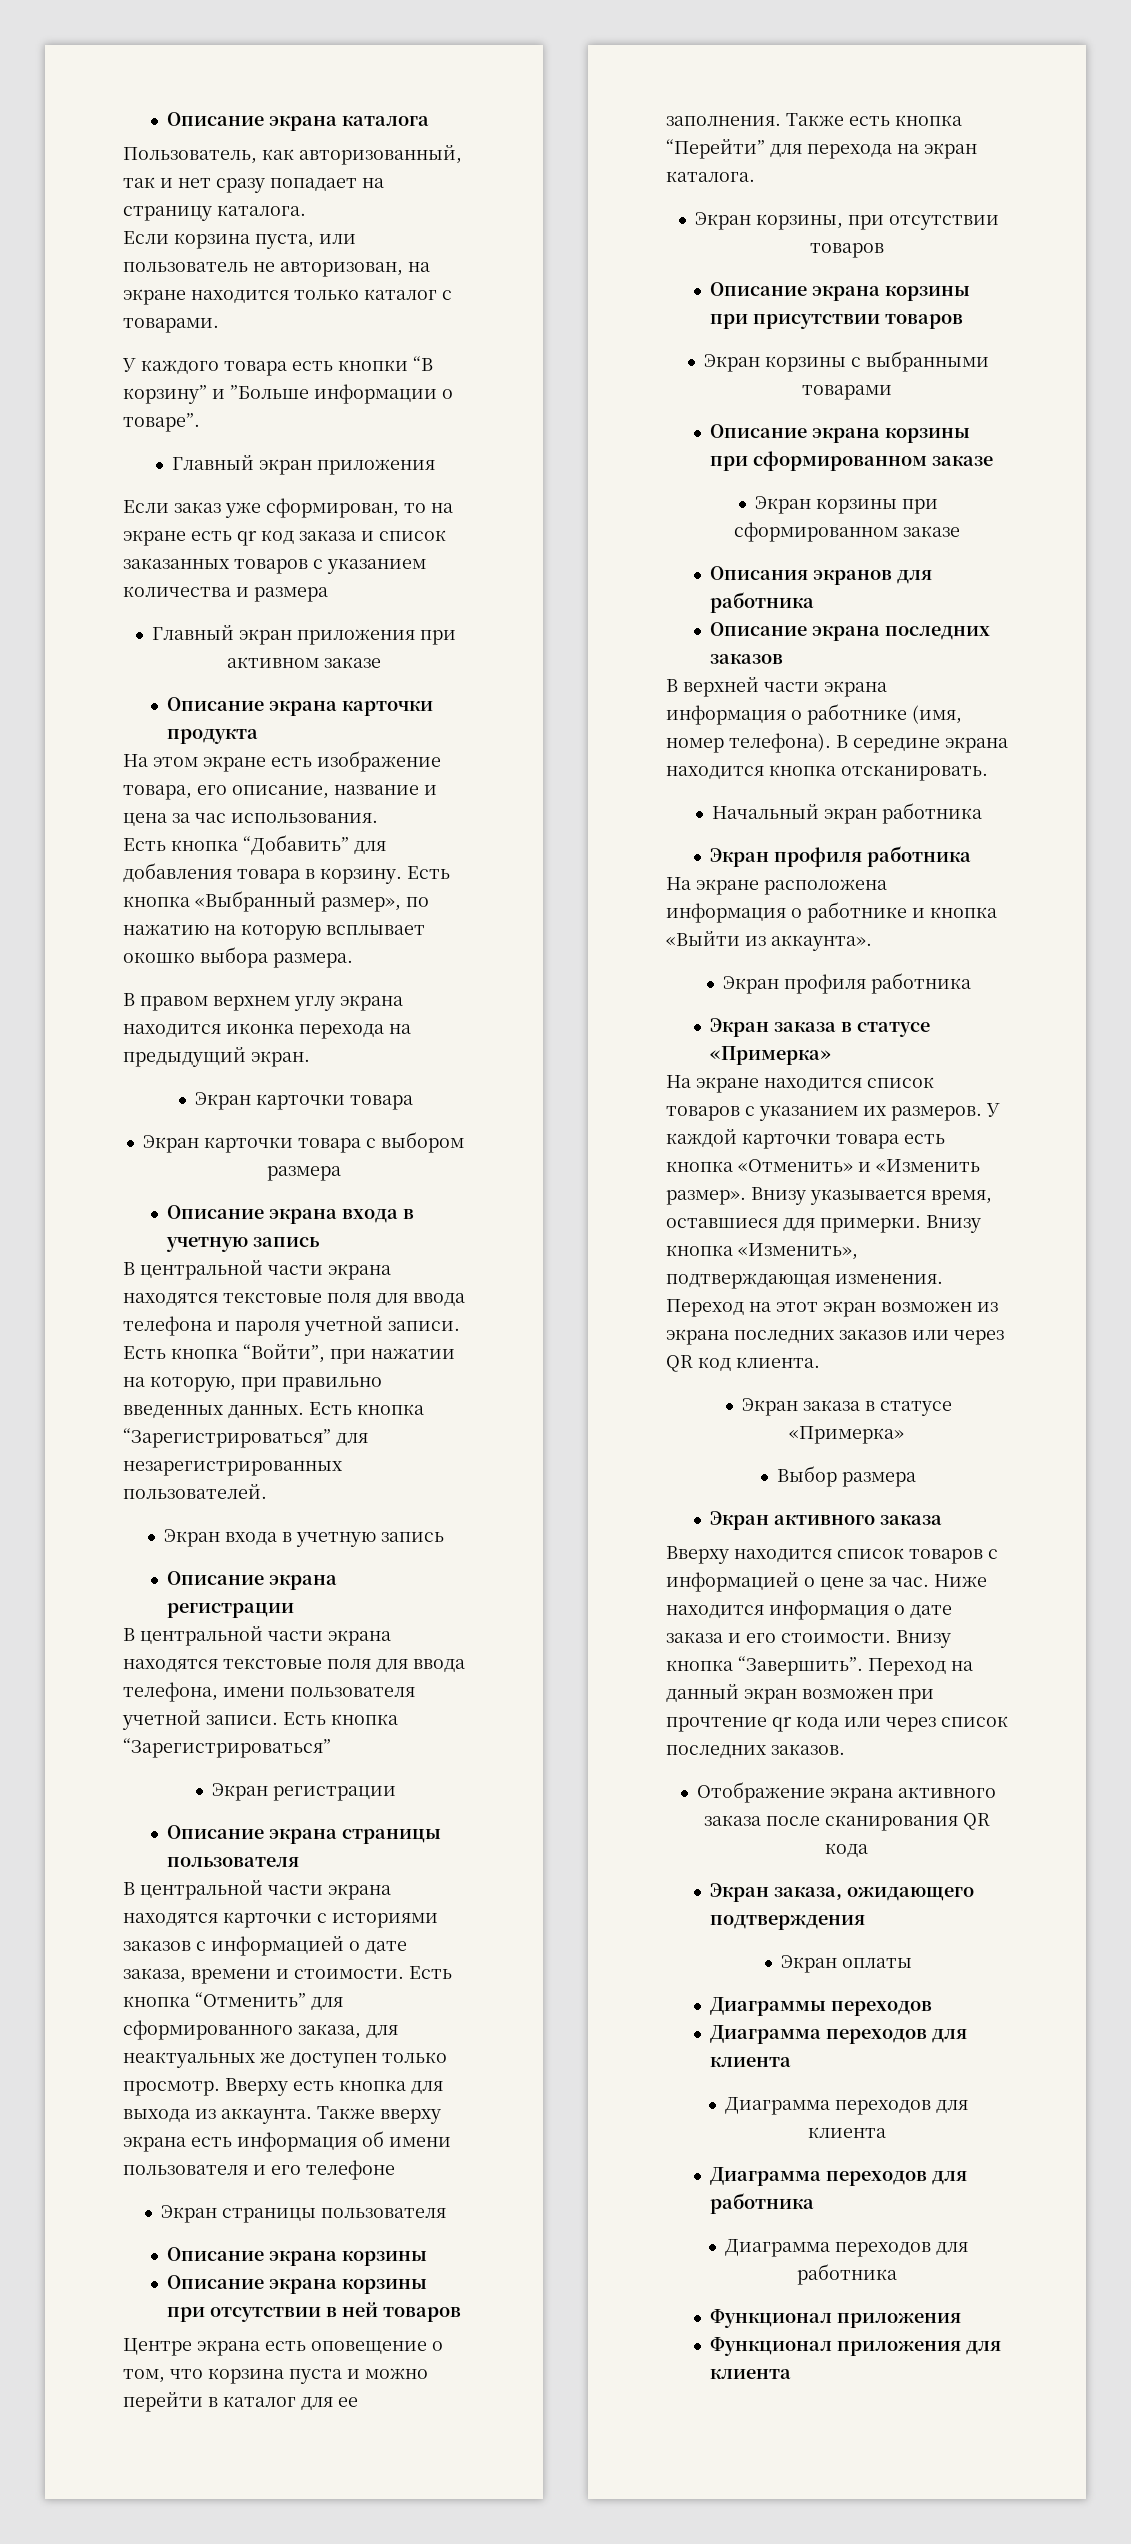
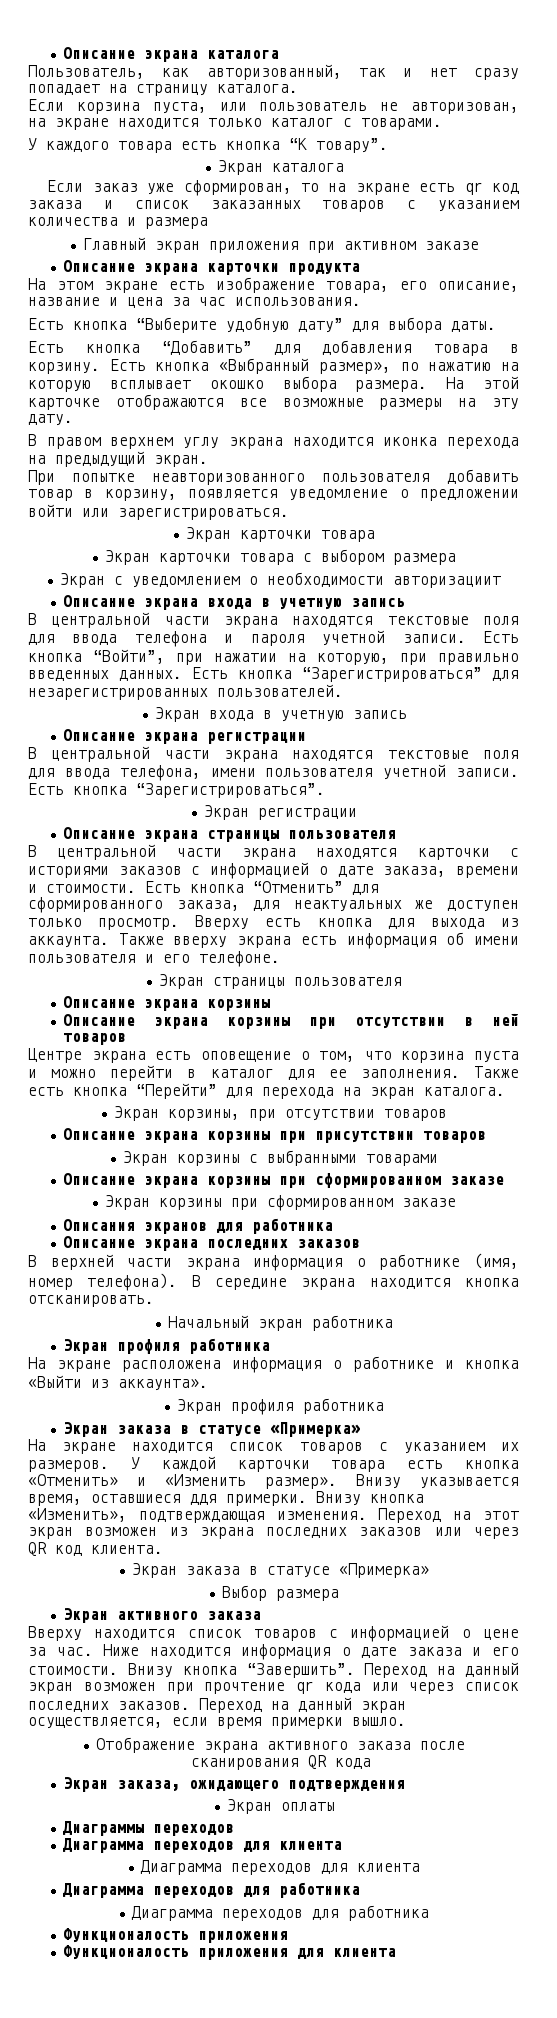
[338,356,433,371] [123,384,453,404] [123,413,200,432] [172,455,436,475] кнопки “В корзину” и ”Больше информации о товаре”. // Главный экран приложения -> [226,138,388,153] [217,160,344,175] кнопка “К товару”. // Экран каталога
(378, 818) none -> [28,317,496,333] // Есть кнопка “Выберите удобную дату” для выбора даты.
(353, 960) none -> [446,376,519,389] [28,394,519,410] [28,414,73,426] На этой карточке отображаются все возможные размеры на эту дату.
(310, 1059) none -> [28,469,519,485] [28,489,519,501] [28,504,289,520] // При попытке неавторизованного пользователя добавить товар в корзину, появляется уведомление о предложении войти или зарегистрироваться.
(341, 1173) none -> [60,572,502,588] // Экран с уведомлением о необходимости авторизациит
[123,1738,331,1758] “Зарегистрироваться” -> [136,783,325,798] “Зарегистрироваться”.
[306,2160,395,2180] телефоне -> [199,951,280,967] телефоне.
(845, 1749) none -> [199,1697,406,1713] [28,1717,406,1729] Переход на данный экран осуществляется, если время примерки вышло.
[710,2309,962,2328] [710,2337,833,2356] Функционал приложения // Функционал -> [62,1928,288,1943] [62,1945,189,1960] Функционалость приложения // Функционалость

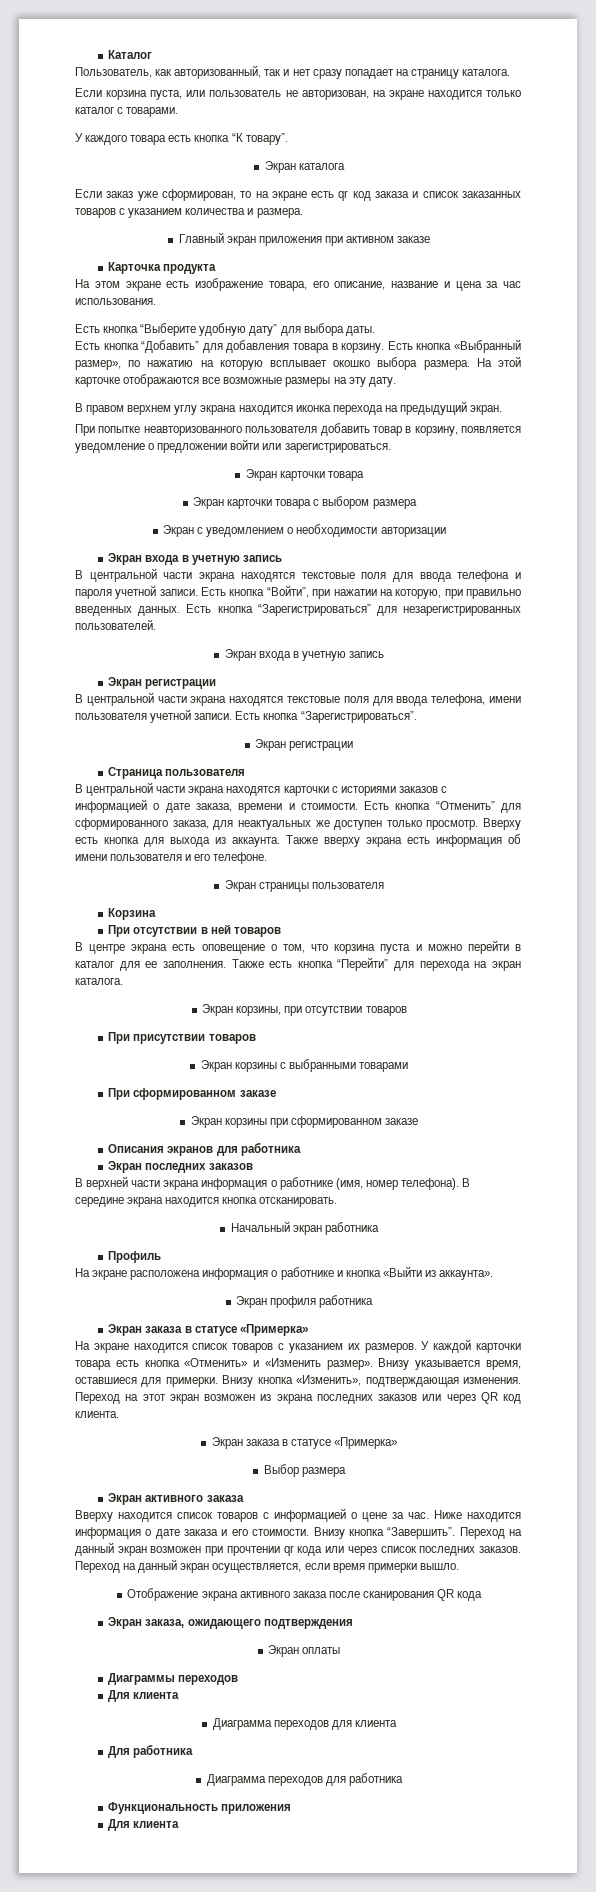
[62,47,279,62] Описание экрана каталога -> [108,50,153,59] Каталог
[145,217,208,229] размера -> [256,208,303,218] размера.
[62,260,279,275] Описание экрана карточки -> [108,262,162,274] Карточка
[393,576,502,588] [62,595,198,610] авторизациит // Описание экрана -> [380,527,446,537] [108,553,143,565] авторизации // Экран
[62,729,198,744] Описание экрана -> [108,677,143,689] Экран
[62,827,279,842] Описание экрана страницы -> [108,767,164,779] Страница
[62,996,270,1011] [62,1014,336,1029] Описание экрана корзины // Описание экрана корзины при -> [108,908,157,920] [108,925,131,937] Корзина // При
[28,1048,82,1063] Центре -> [75,942,126,954] В центре
[62,1128,306,1143] Описание экрана корзины при -> [108,1032,131,1044] При
[62,1173,306,1188] Описание экрана корзины при -> [108,1088,131,1100] При
[62,1236,198,1251] Описание экрана -> [108,1161,143,1173] Экран
[62,1338,270,1354] Экран профиля работника -> [108,1251,162,1263] Профиль
[190,1494,217,1505] ддя -> [141,1377,162,1387] для
[204,1682,286,1694] прочтение -> [226,1546,280,1556] прочтении
[62,1838,270,1853] Диаграмма переходов для -> [108,1690,131,1702] Для
[62,1883,270,1898] Диаграмма переходов для -> [108,1746,131,1758] Для
[62,1928,189,1943] Функционалость -> [108,1802,219,1814] Функциональность
[62,1945,324,1960] Функционалость приложения для -> [108,1819,131,1831] Для

